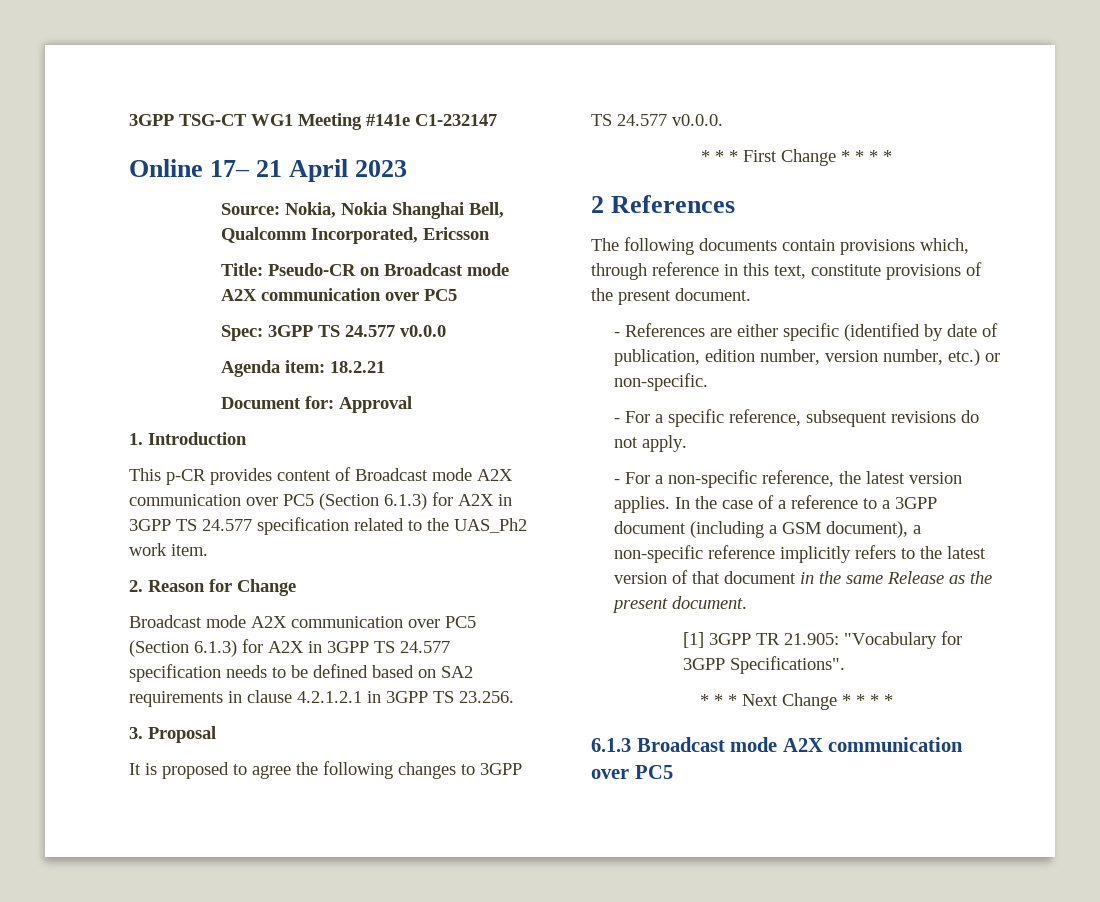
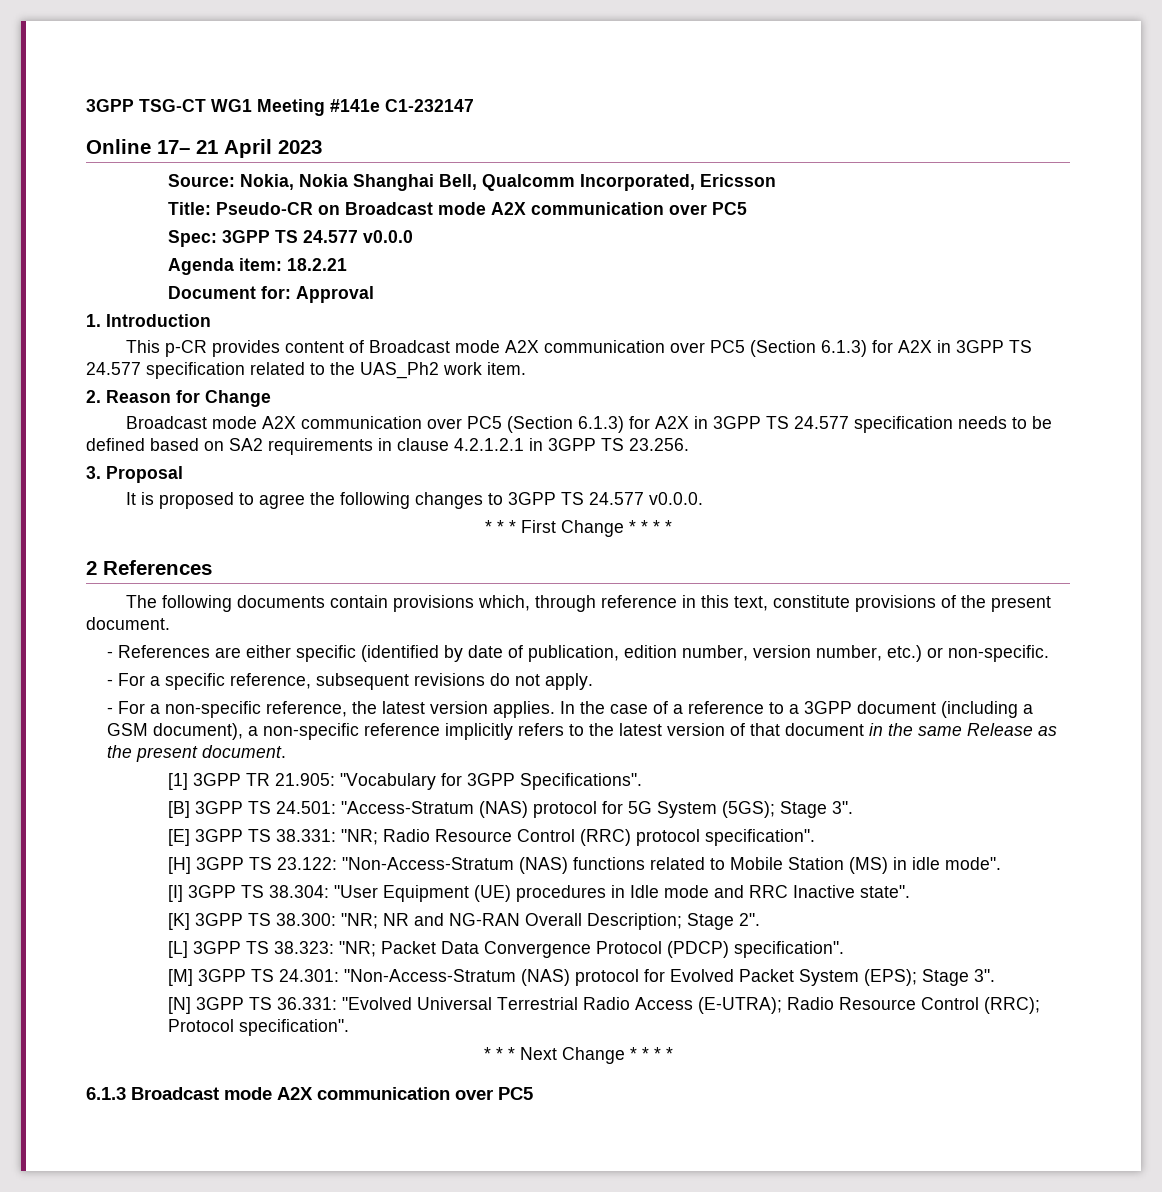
(846, 665) none -> [168,801,854,818] [168,829,816,846] [168,857,1002,874] [168,885,911,902] [168,913,761,930] [168,941,845,958] [168,969,996,986] [168,997,1041,1014] [168,1019,350,1036] // [B] 3GPP TS 24.501: "Access-Stratum (NAS) protocol for 5G System (5GS); Stage 3". // [E] 3GPP TS 38.331: "NR; Radio Resource Control (RRC) protocol specification". // [H] 3GPP TS 23.122: "Non-Access-Stratum (NAS) functions related to Mobile Station (MS) in idle mode". // [I] 3GPP TS 38.304: "User Equipment (UE) procedures in Idle mode and RRC Inactive state". // [K] 3GPP TS 38.300: "NR; NR and NG-RAN Overall Description; Stage 2". // [L] 3GPP TS 38.323: "NR; Packet Data Convergence Protocol (PDCP) specification". // [M] 3GPP TS 24.301: "Non-Access-Stratum (NAS) protocol for Evolved Packet System (EPS); Stage 3". // [N] 3GPP TS 36.331: "Evolved Universal Terrestrial Radio Access (E-UTRA); Radio Resource Control (RRC); Protocol specification".

